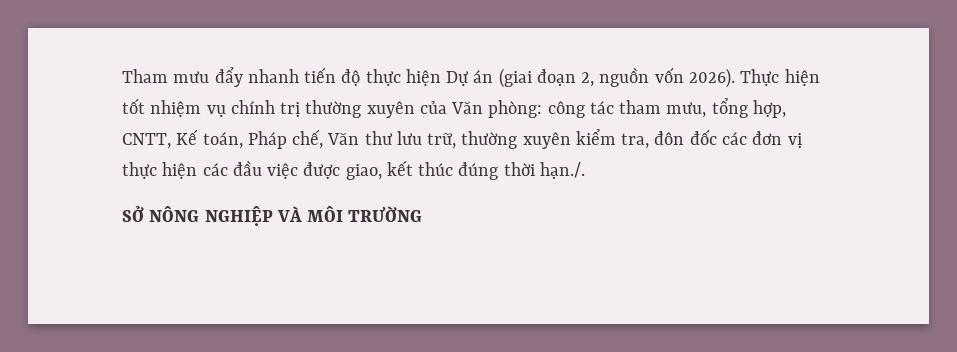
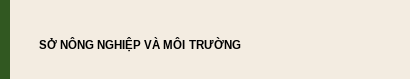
[122,67,820,88] [122,98,786,118] [122,129,802,149] [122,160,585,180] Tham mưu đẩy nhanh tiến độ thực hiện Dự án (giai đoạn 2, nguồn vốn 2026). Thực hiện tốt nhiệm vụ chính trị thường xuyên của Văn phòng: công tác tham mưu, tổng hợp, CNTT, Kế toán, Pháp chế, Văn thư lưu trữ, thường xuyên kiểm tra, đôn đốc các đơn vị thực hiện các đầu việc được giao, kết thúc đúng thời hạn./. // -> (39, 43) none

